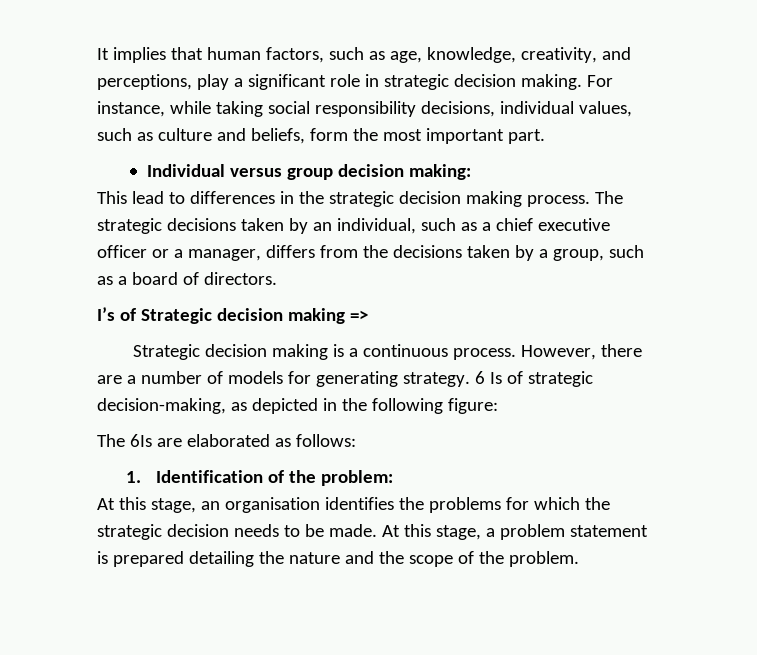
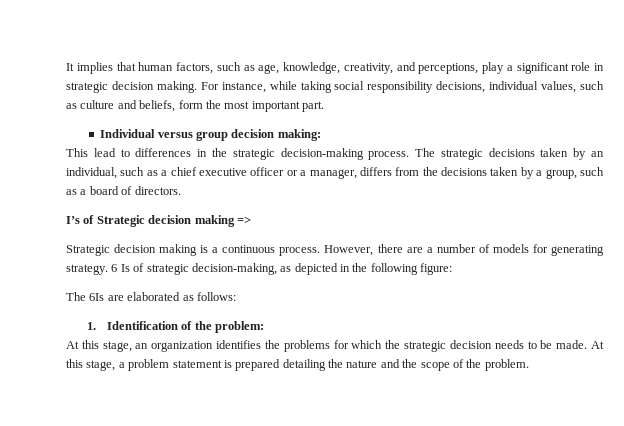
[398,191,522,207] decision making -> [280,148,364,160] decision-making
[224,497,320,513] organisation -> [151,341,214,352] organization

